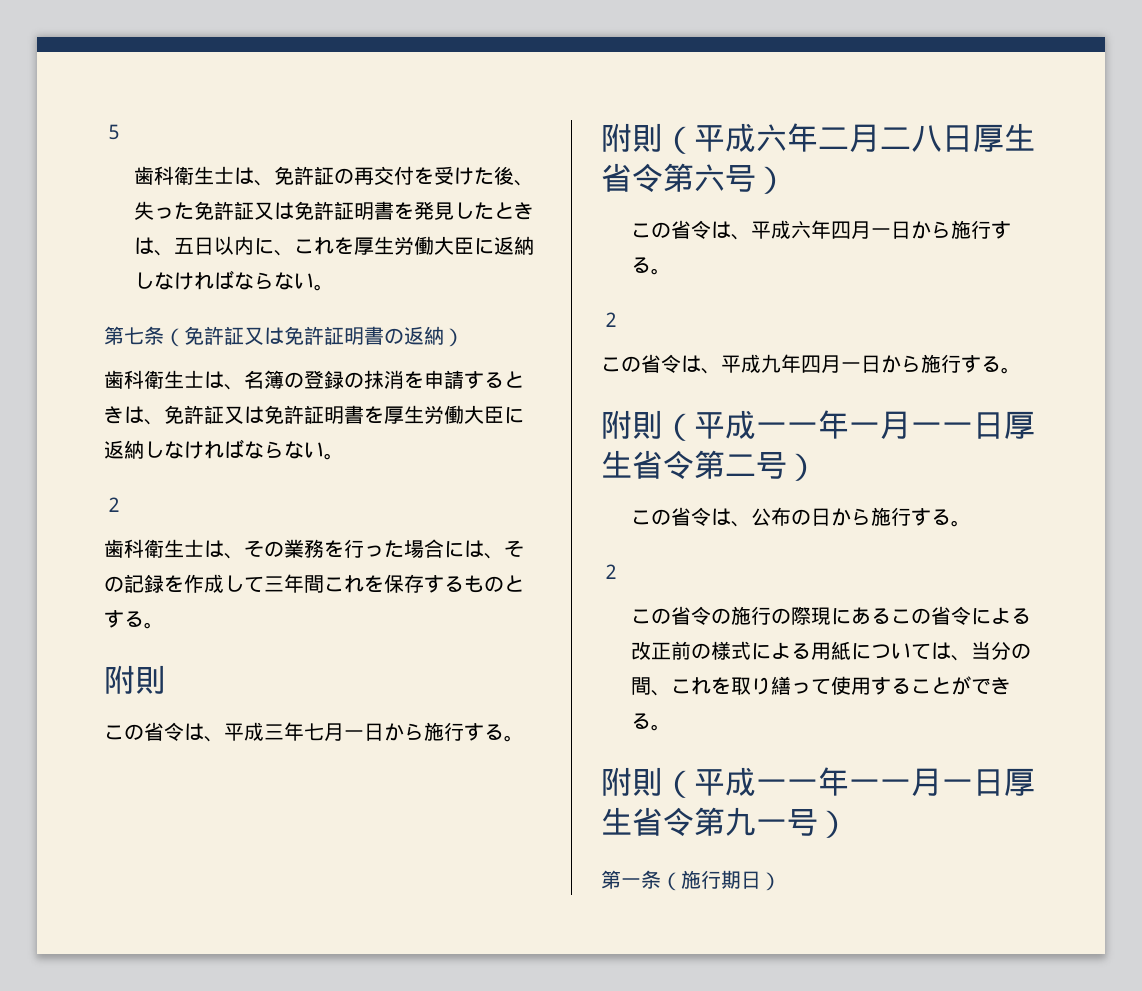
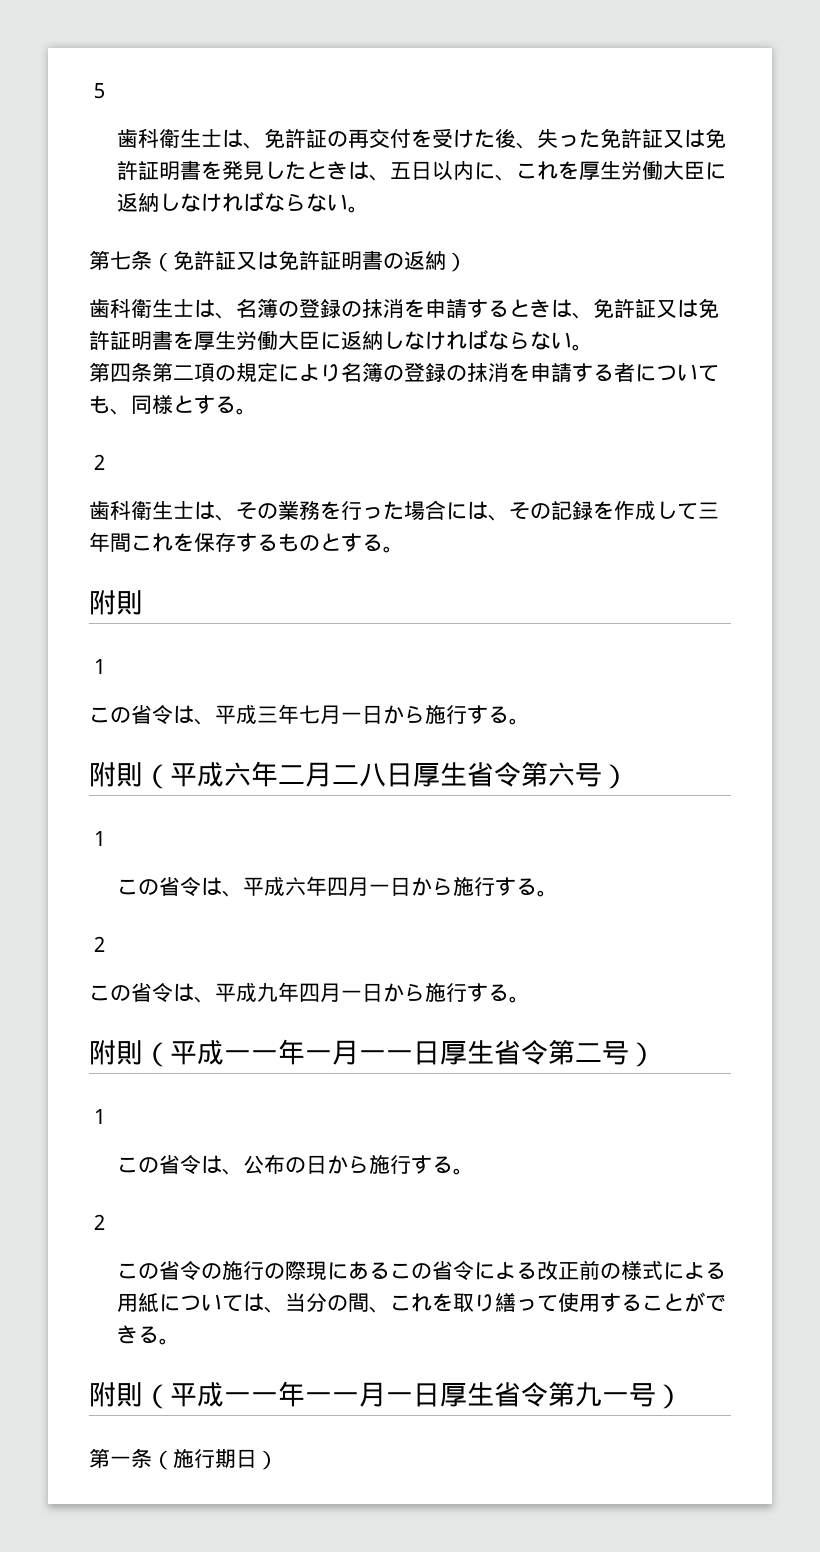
(344, 456) none -> [89,362,719,382] [89,394,257,415] // 第四条第二項の規定により名簿の登録の抹消を申請する者についても、同様とする。
(166, 679) none -> [89,658,110,674] // １
(787, 180) none -> [89,830,110,846] // １
(818, 467) none -> [89,1108,110,1124] // １

